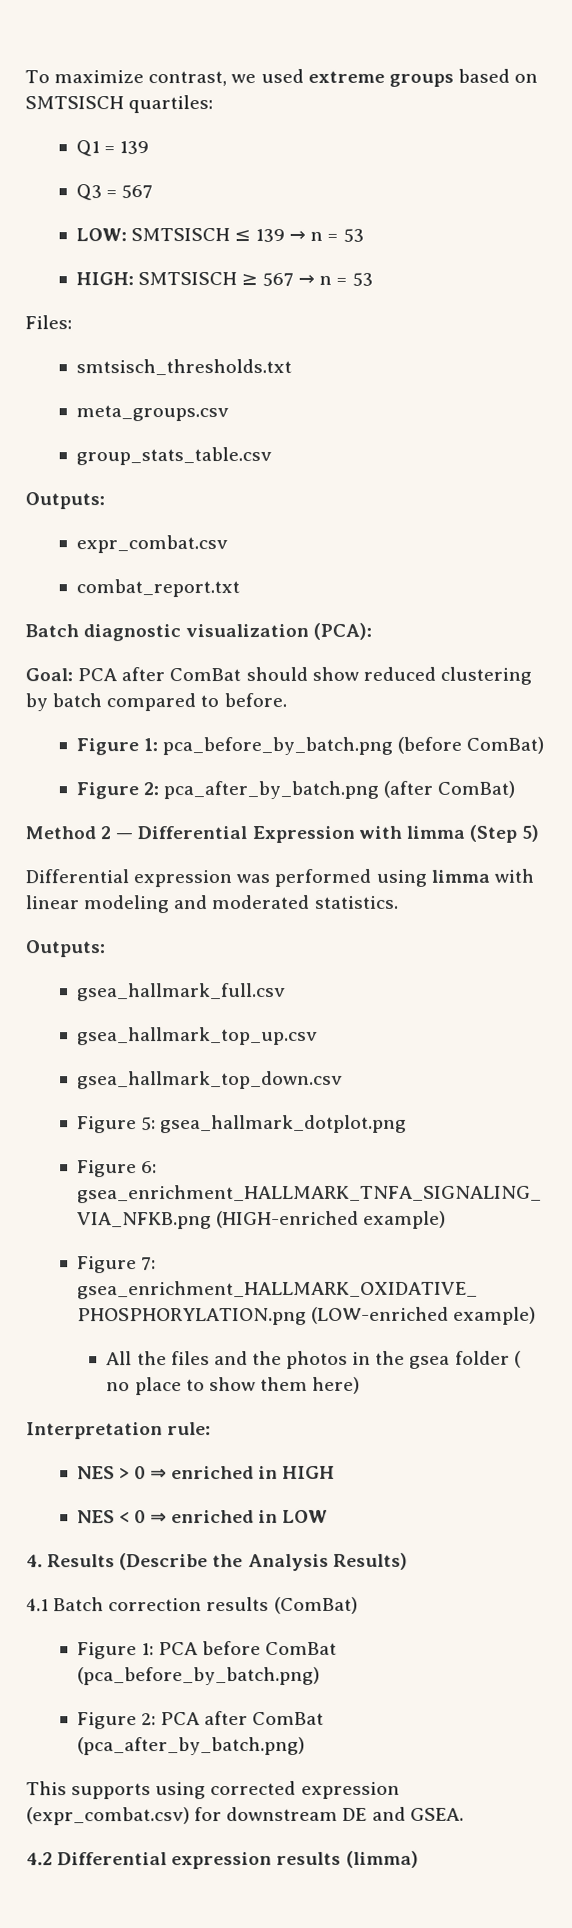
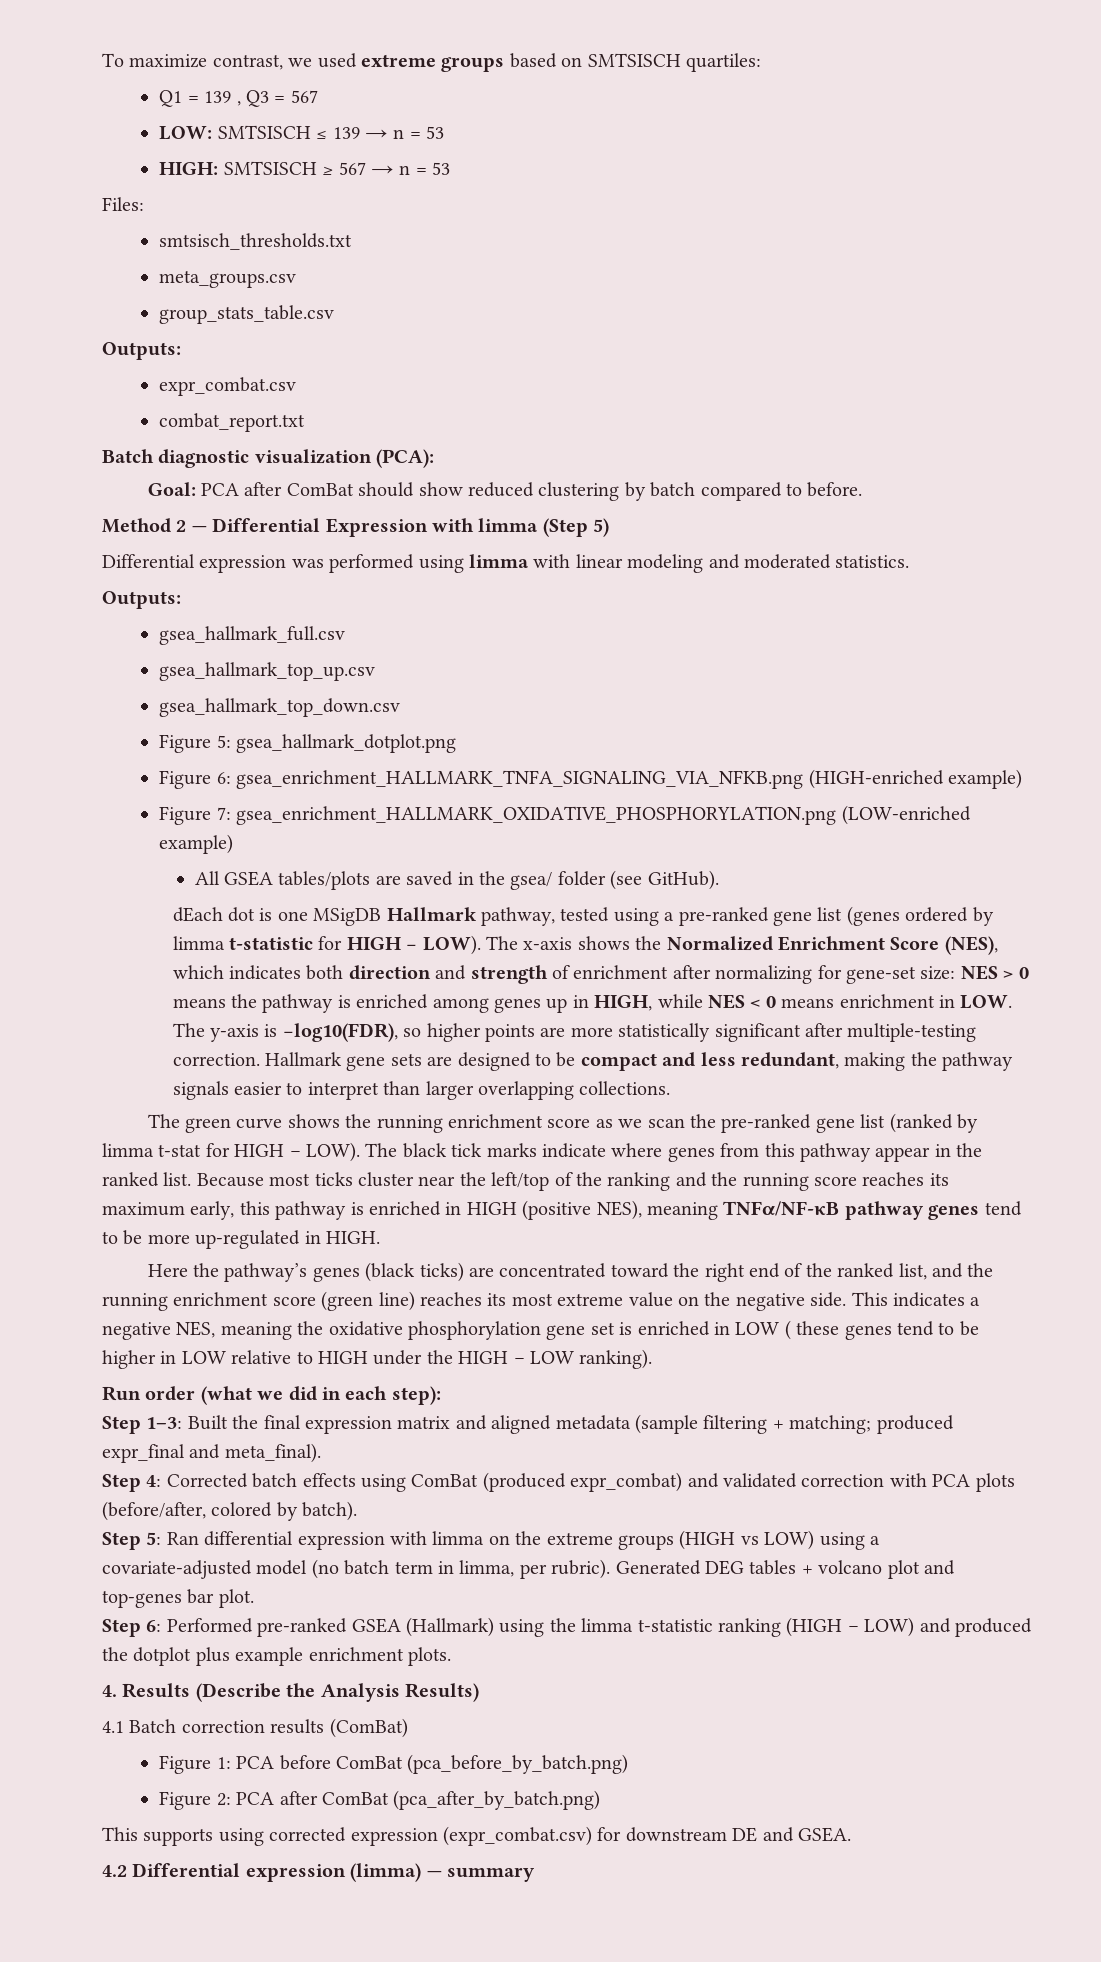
(149, 148) // -> [236,101,241,106] ,
[75,736,545,756] [75,780,516,800] // Figure 1: pca_before_by_batch.png (before ComBat) // Figure 2: pca_after_by_batch.png (after ComBat) -> (863, 489) none
[136,1350,521,1369] [106,1376,361,1396] [26,1422,212,1440] [76,1465,336,1480] [76,1509,329,1524] the files and the photos in the gsea folder ( no place to show them here) // Interpretation rule: // NES > 0 ⇒ enriched in HIGH // NES < 0 ⇒ enriched in LOW -> [223,870,719,890] [172,906,994,926] [172,935,998,955] [172,965,1029,984] [172,994,1013,1013] [172,1023,977,1042] [172,1052,1014,1071] [172,1081,671,1100] [147,1113,979,1133] [102,1142,983,1162] [102,1172,949,1191] [102,1200,1022,1220] [102,1230,380,1249] [147,1262,994,1282] [102,1291,981,1311] [102,1320,979,1340] [102,1349,653,1369] [102,1386,441,1405] [102,1414,954,1434] [102,1443,321,1463] [102,1472,1015,1492] [102,1501,358,1521] [102,1530,880,1550] [102,1559,955,1579] [102,1589,254,1608] [102,1617,1032,1637] [102,1647,451,1666] GSEA tables/plots are saved in the gsea/ folder (see GitHub). // dEach dot is one MSigDB Hallmark pathway, tested using a pre-ranked gene list (genes ordered by limma t-statistic for HIGH − LOW). The x-axis shows the Normalized Enrichment Score (NES), which indicates both direction and strength of enrichment after normalizing for gene-set size: NES > 0 means the pathway is enriched among genes up in HIGH, while NES < 0 means enrichment in LOW. The y-axis is −log10(FDR), so higher points are more statistically significant after multiple-testing correction. Hallmark gene sets are designed to be compact and less redundant, making the pathway signals easier to interpret than larger overlapping collections. // The green curve shows the running enrichment score as we scan the pre-ranked gene list (ranked by limma t-stat for HIGH − LOW). The black tick marks indicate where genes from this pathway appear in the ranked list. Because most ticks cluster near the left/top of the ranking and the running score reaches its maximum early, this pathway is enriched in HIGH (positive NES), meaning TNFα/NF-κB pathway genes tend to be more up-regulated in HIGH. // Here the pathway’s genes (black ticks) are concentrated toward the right end of the ranked list, and the running enrichment score (green line) reaches its most extreme value on the negative side. This indicates a negative NES, meaning the oxidative phosphorylation gene set is enriched in LOW ( these genes tend to be higher in LOW relative to HIGH under the HIGH − LOW ranking). // Run order (what we did in each step): // Step 1–3: Built the final expression matrix and aligned metadata (sample filtering + matching; produced expr_final and meta_final). // Step 4: Corrected batch effects using ComBat (produced expr_combat) and validated correction with PCA plots (before/after, colored by batch). // Step 5: Ran differential expression with limma on the extreme groups (HIGH vs LOW) using a covariate-adjusted model (no batch term in limma, per rubric). Generated DEG tables + volcano plot and top-genes bar plot. // Step 6: Performed pre-ranked GSEA (Hallmark) using the limma t-statistic ranking (HIGH − LOW) and produced the dotplot plus example enrichment plots.
[276,1850,419,1868] results (limma) -> [350,1863,535,1882] (limma) — summary

